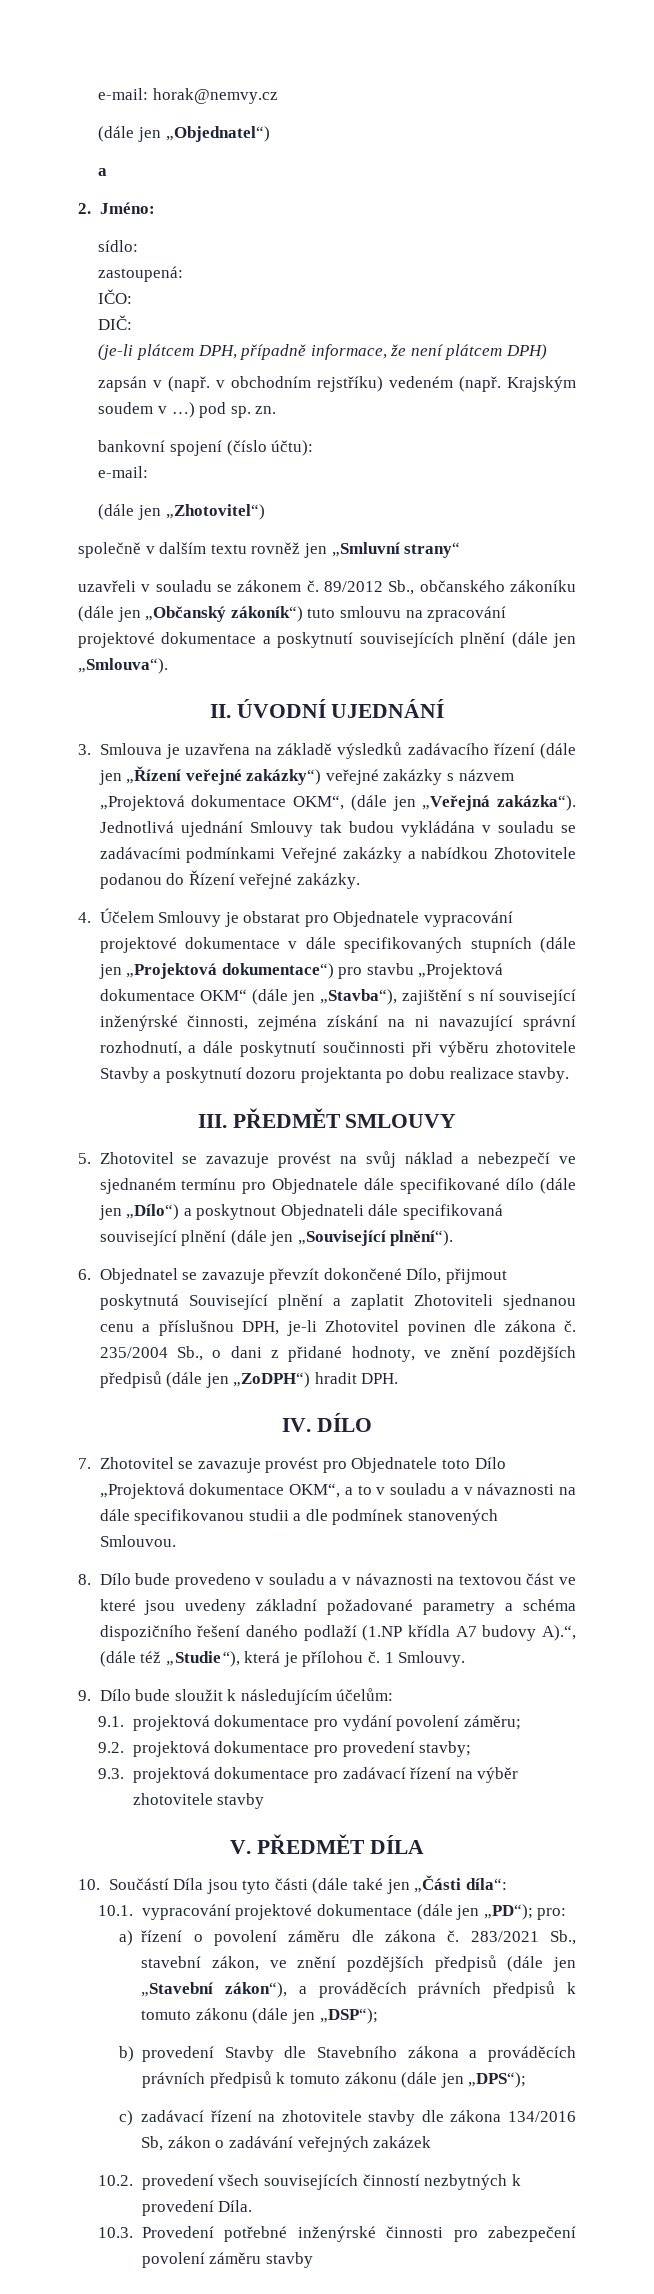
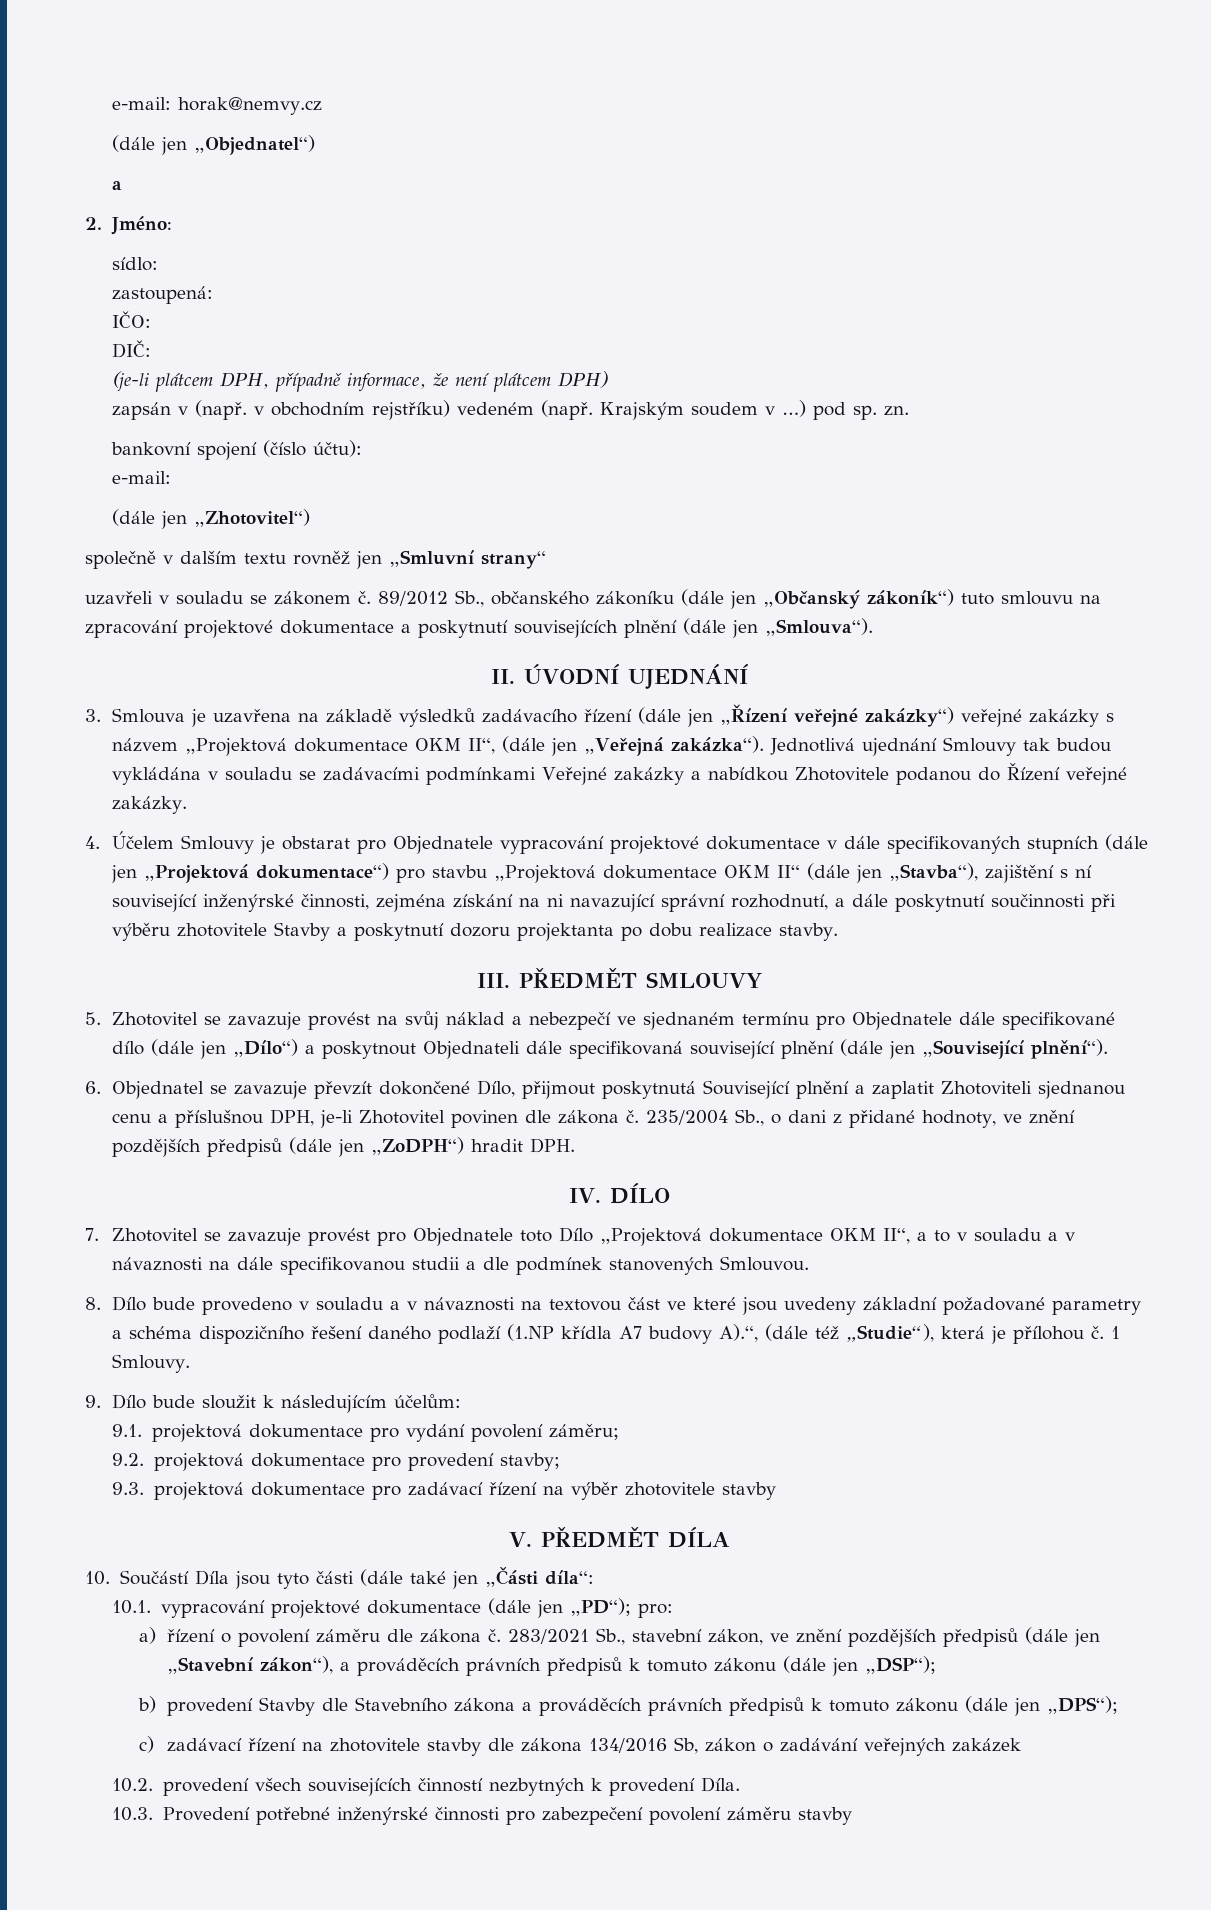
[293,795,344,810] OKM“, -> [415,738,496,754] OKM II“,
[199,989,247,1001] OKM“ -> [724,865,801,878] OKM II“
[289,1483,340,1498] OKM“, -> [830,1228,911,1244] OKM II“,

